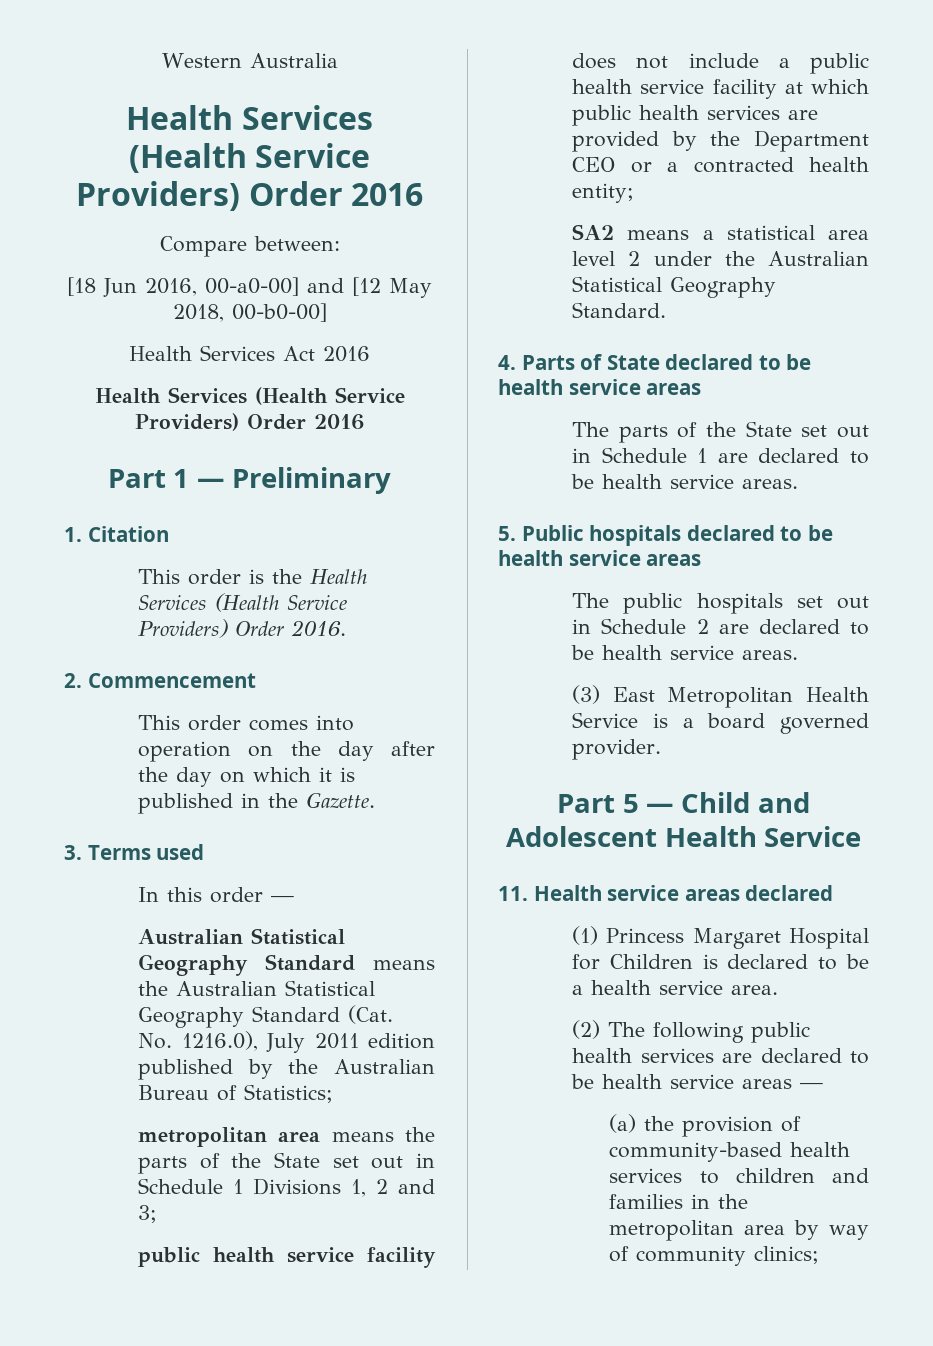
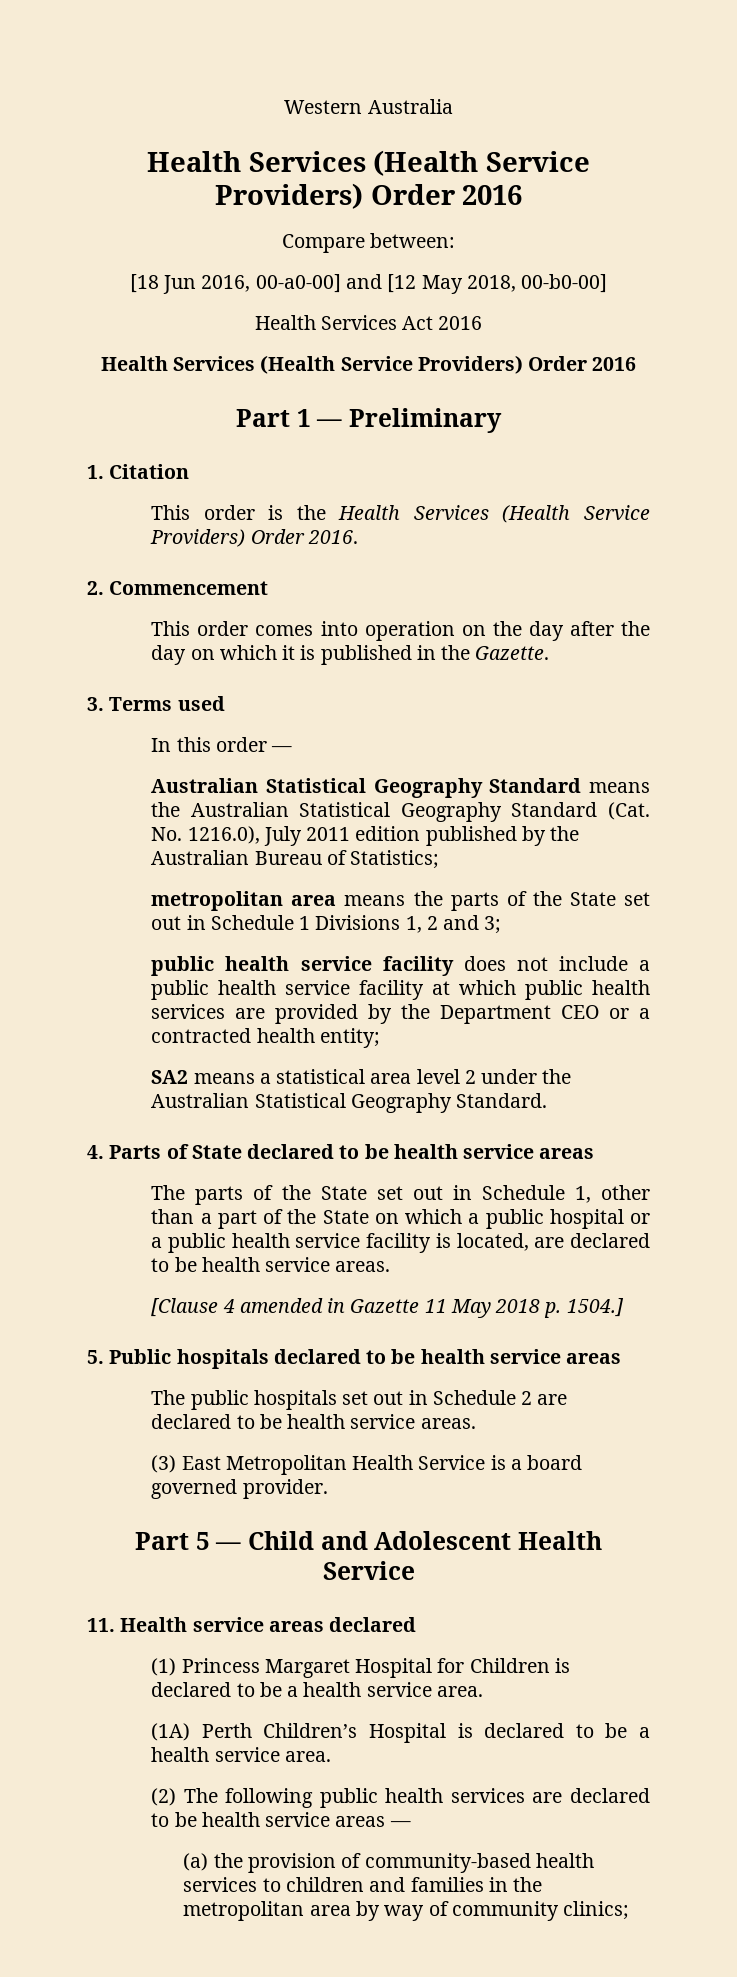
[697,448,869,464] [571,474,799,489] 1 are declared to be health service areas. -> [574,1185,650,1203] [151,1209,650,1229] [151,1233,650,1253] [151,1257,391,1272] [151,1298,624,1318] 1, other than a part of the State on which a public hospital or a public health service facility is located, are declared to be health service areas. // [Clause 4 amended in Gazette 11 May 2018 p. 1504.]
(779, 990) none -> [151,1723,650,1743] [151,1747,331,1762] // (1A) Perth Children’s Hospital is declared to be a health service area.

